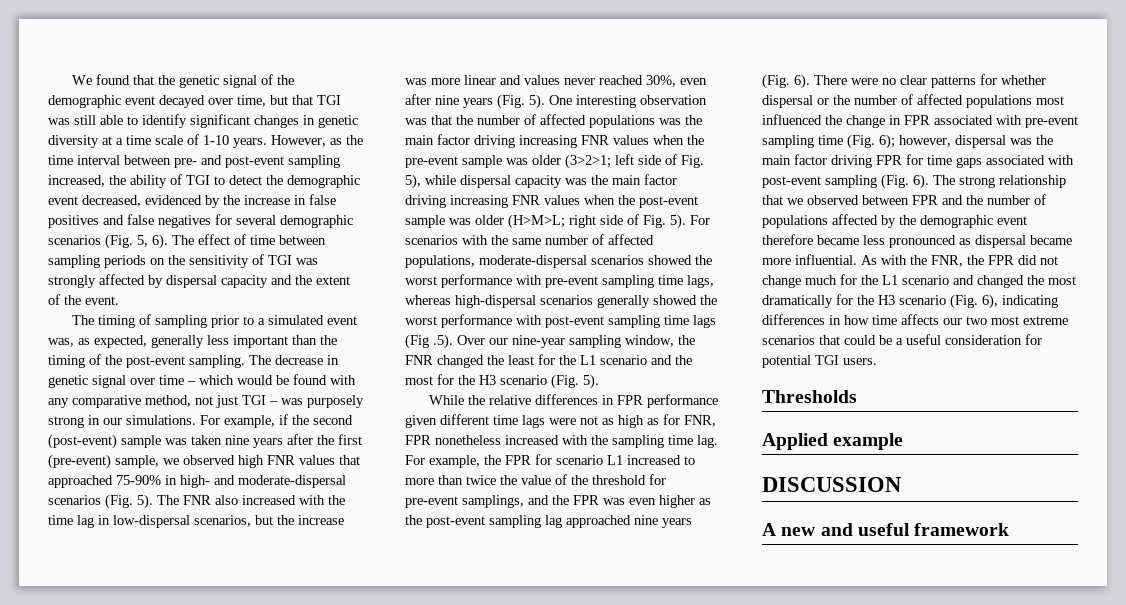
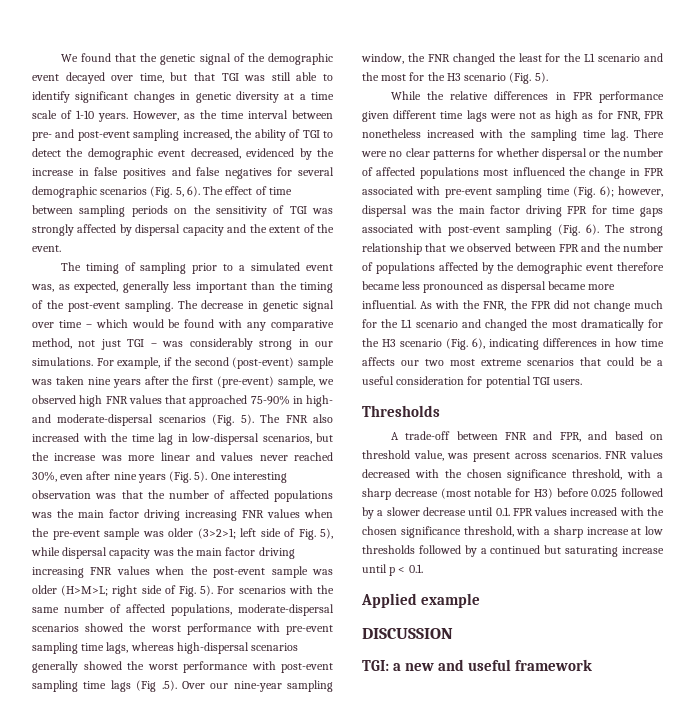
[307,395,364,408] purposely -> [189,338,253,350] considerably
[405,454,695,468] [405,474,666,485] [405,495,711,508] [405,515,692,528] [762,74,810,89] For example, the FPR for scenario L1 increased to more than twice the value of the threshold for pre-event samplings, and the FPR was even higher as the post-event sampling lag approached nine years (Fig. 6). -> (628, 135) none
(857, 396) none -> [390,431,663,442] [362,450,663,462] [362,469,663,481] [362,488,663,500] [362,507,664,519] [362,526,663,538] [362,545,664,557] [362,564,423,576] // A trade-off between FNR and FPR, and based on threshold value, was present across scenarios. FNR values decreased with the chosen significance threshold, with a sharp decrease (most notable for H3) before 0.025 followed by a slower decrease until 0.1. FPR values increased with the chosen significance threshold, with a sharp increase at low thresholds followed by a continued but saturating increase until p < 0.1.
[762,523,776,536] A -> [362,660,402,671] TGI: a

